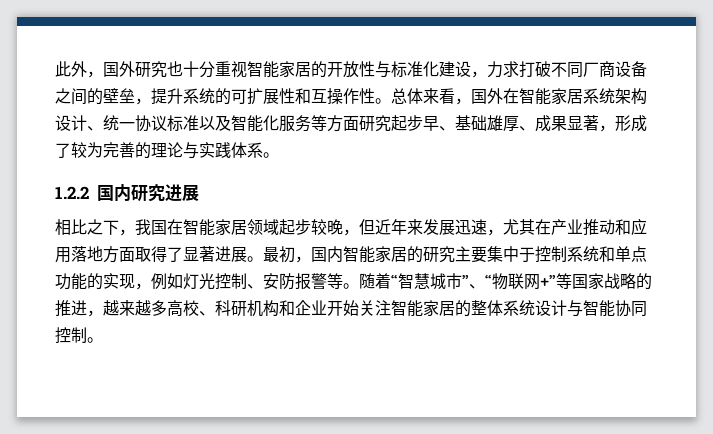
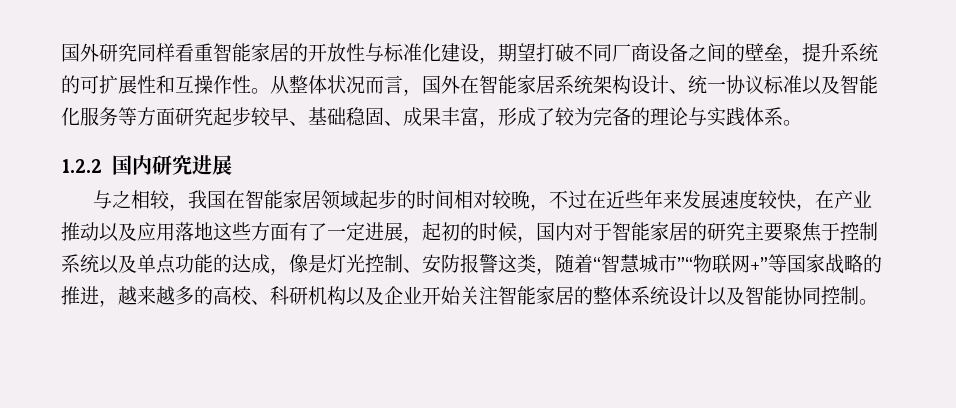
[55,61,103,78] 此外， -> (61, 52) none
[167,61,247,78] 也十分重视 -> [137,43,213,62] 同样看重
[487,61,519,78] 力求 -> [498,43,536,62] 期望
[391,88,455,104] 总体来看 -> [270,75,403,94] 从整体状况而言
(423, 123) none -> [251,107,271,126] 较
[487,115,599,132] 雄厚、成果显著 -> [346,107,479,127] 稳固、成果丰富
[119,142,135,158] 善 -> [612,107,631,126] 备
[55,219,119,235] 相比之下 -> [93,190,171,209] 与之相较
[311,219,535,236] 较晚，但近年来发展迅速，尤其 -> [397,190,816,211] 的时间相对较晚，不过在近些年来发展速度较快，
[615,219,631,235] 和 -> [99,223,137,242] 以及
[103,246,343,263] 方面取得了显著进展。最初，国内 -> [213,222,612,243] 这些方面有了一定进展，起初的时候，国内对于
[487,246,519,262] 集中 -> [783,222,822,242] 聚焦
[599,246,615,262] 和 -> [99,255,137,274] 以及
[103,273,183,290] 实现，例如 -> [232,254,327,275] 达成，像是
[327,273,359,289] 等。 -> [498,254,555,275] 这类，
[462,275,492,289] ”、“ -> [677,257,693,271] ”“
(167, 308) none -> [194,286,213,305] 的
[279,300,295,316] 和 -> [346,287,384,306] 以及
[567,300,583,317] 与 -> [707,287,745,306] 以及

